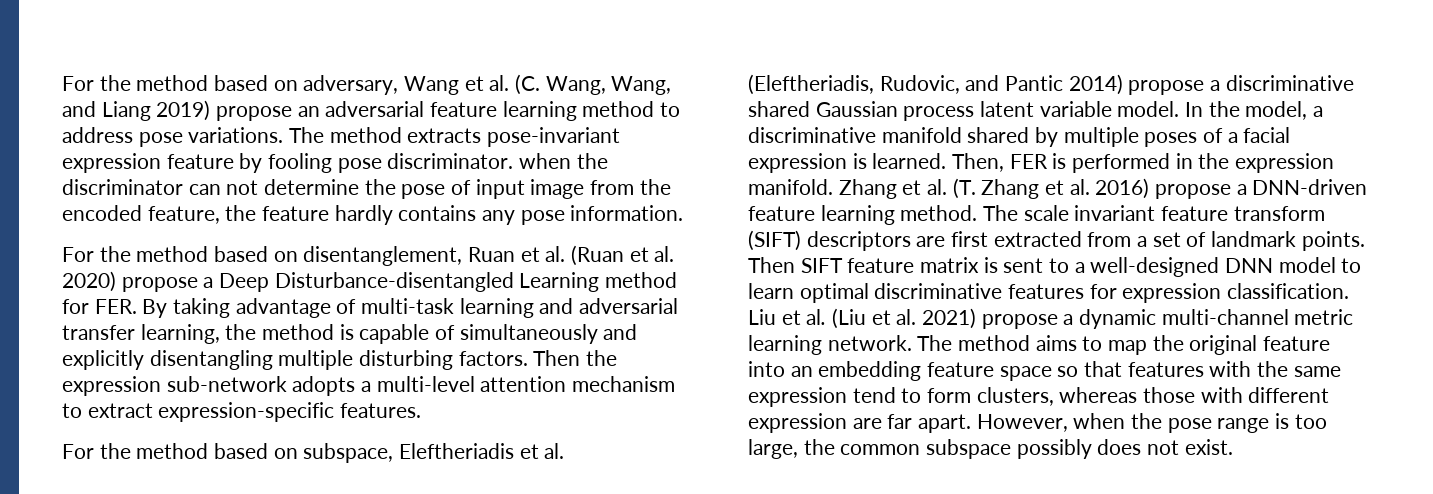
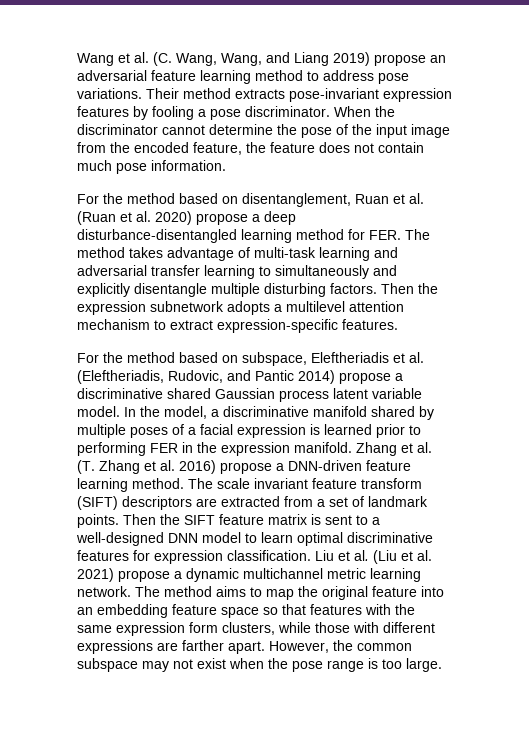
[62,75,399,95] For the method based on adversary, -> (77, 59) none
[289,127,325,143] The -> [146,88,179,99] Their
[166,154,234,169] feature -> [77,106,129,117] features
(333, 163) none -> [198,109,206,117] a
[519,153,572,169] when -> [334,106,371,117] When
[188,180,259,195] can not -> [162,125,205,135] cannot
(472, 187) none -> [352,124,372,135] the
[334,205,516,225] hardly contains any -> [319,142,424,153] [77,160,112,171] does not contain much
[219,272,678,292] [62,298,231,318] Deep Disturbance-disentangled Learning method for FER. By taking -> [264,211,296,225] [77,229,430,243] [77,247,163,258] deep disturbance-disentangled learning method for FER. The method takes
[140,324,456,344] learning, the method is capable of -> [204,265,271,279] learning to
[149,350,273,370] disentangling -> [134,283,207,297] disentangle
[166,376,287,392] sub-network -> [150,301,224,312] subnetwork
[376,376,475,392] multi-level -> [286,301,345,312] multilevel
[872,153,1171,173] learned. Then, FER is performed -> [324,424,421,438] [77,442,178,456] learned prior to performing FER
[951,231,989,247] first -> (217, 502) none
(795, 265) none -> [160,514,180,525] the
[1161,309,1289,325] multi-channel -> [243,568,323,579] multichannel
[852,387,922,403] tend to -> (185, 629) none
[1059,387,1138,403] whereas -> [278,622,311,633] while
[748,413,1068,433] expression are far apart. However, -> [77,640,412,654] [77,658,226,672] expressions are farther apart. However, the common subspace may not exist
[748,439,1233,459] large, the common subspace possibly does not exist. -> [406,658,442,672] large.

